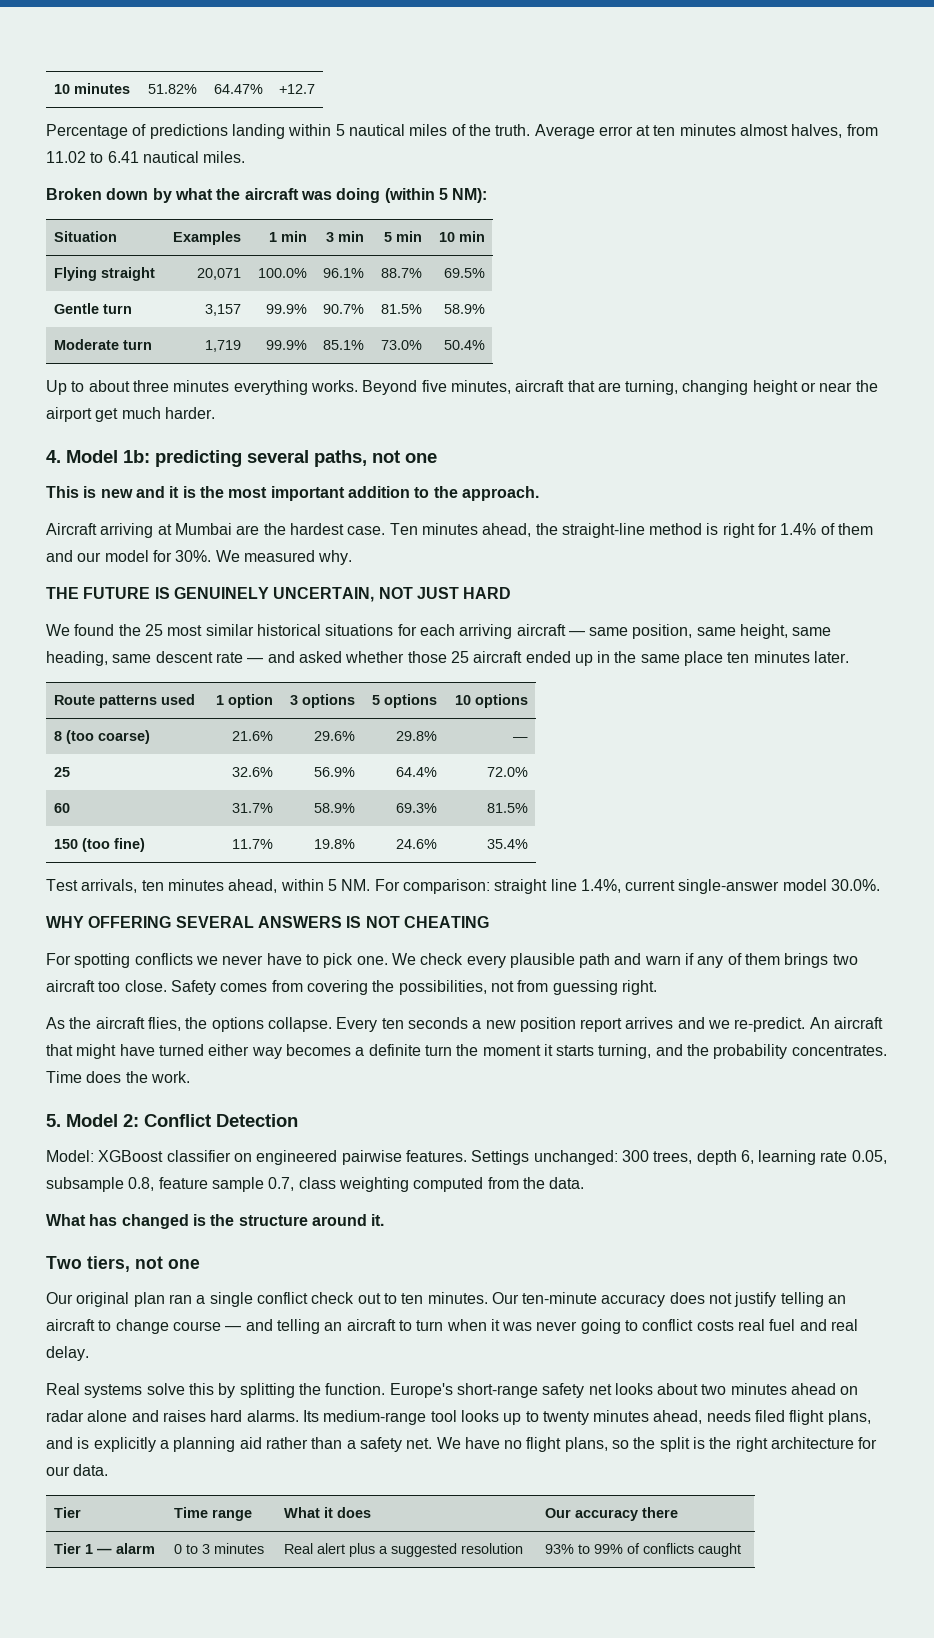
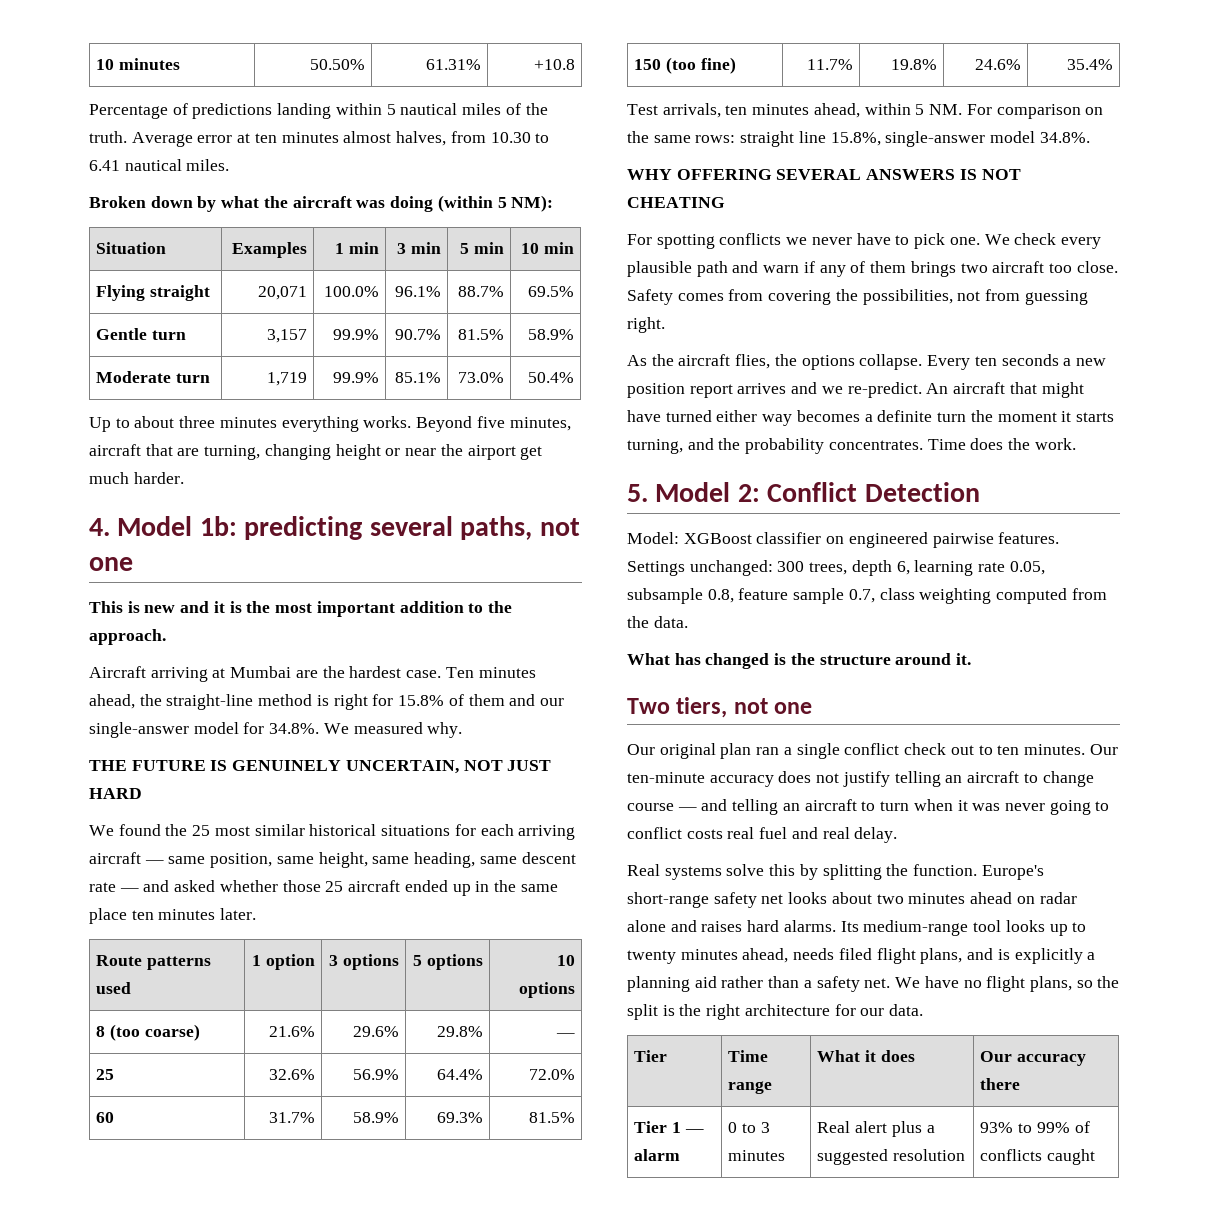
[148,84,198,94] [214,84,264,94] [279,84,316,94] 51.82% | 64.47% | +12.7 -> [309,59,365,70] [425,59,481,70] [533,59,575,70] 50.50% | 61.31% | +10.8
[46,151,86,163] 11.02 -> [490,132,531,143] 10.30
[780,523,817,535] 1.4% -> [398,695,445,706] 15.8%
(102, 557) none -> [89,722,189,738] single-answer
[175,550,212,562] 30%. -> [269,723,320,734] 34.8%.
[402,879,881,894] comparison: straight line 1.4%, current single-answer model 30.0%. -> [996,104,1104,119] [627,131,1090,147] comparison on the same rows: straight line 15.8%, single-answer model 34.8%.

